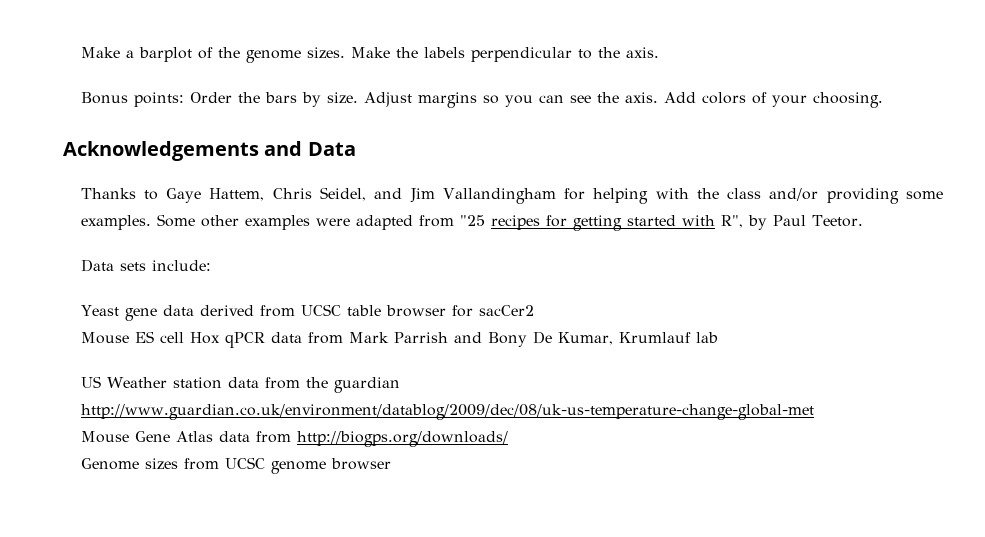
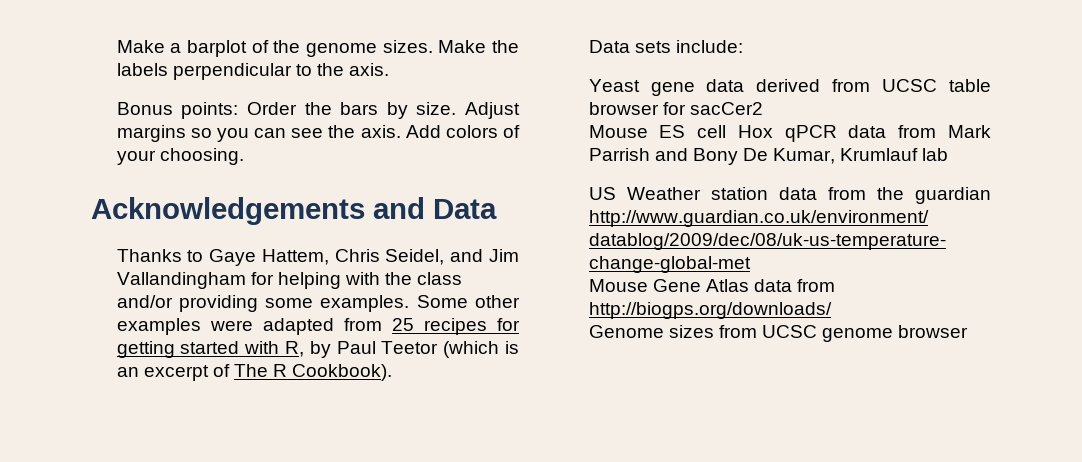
[459,215,485,226] "25 -> [391,318,414,331] 25
[720,215,743,228] R", -> [285,341,305,357] R,
[811,215,863,227] Teetor. -> [381,341,519,358] [116,364,393,381] Teetor (which is an excerpt of The R Cookbook).

